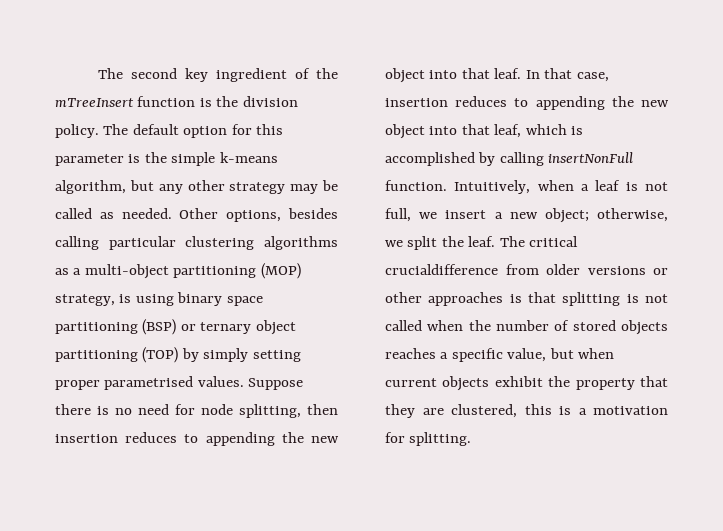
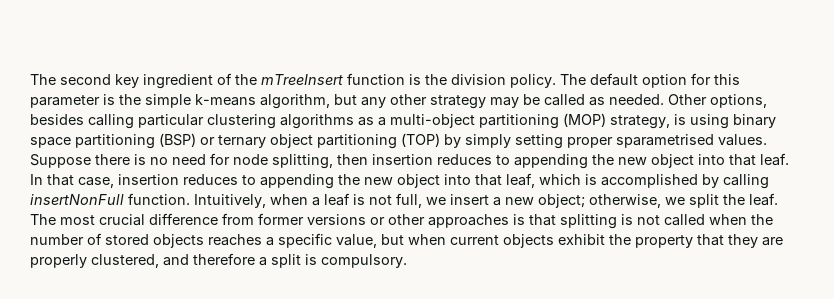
[104,376,194,390] parametrised -> [616,134,714,148] sparametrised
[529,236,579,247] [385,264,580,275] critical crucialdifference from older -> [60,213,304,226] most crucial difference from former
[451,404,668,418] [385,432,472,446] clustered, this is a motivation for splitting. -> [30,253,407,268] properly clustered, and therefore a split is compulsory.

